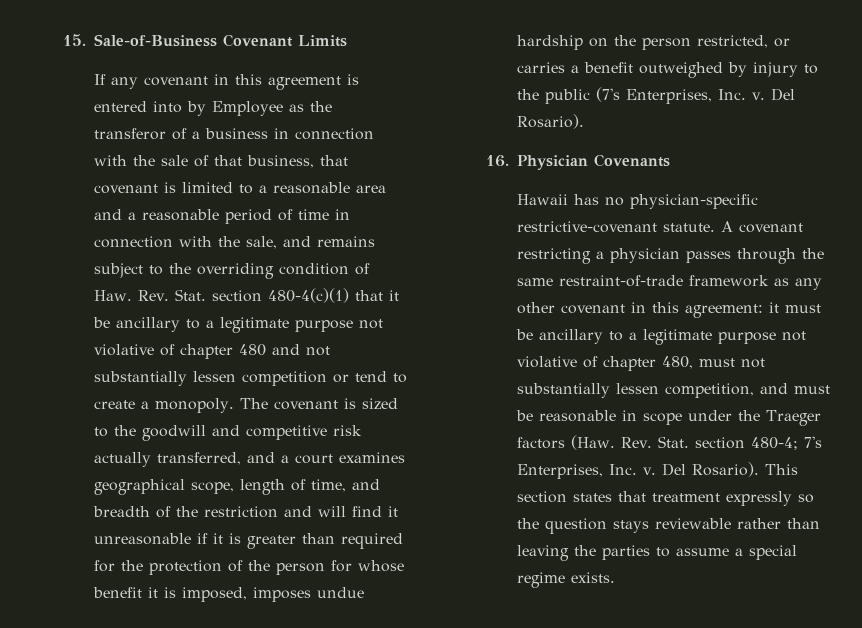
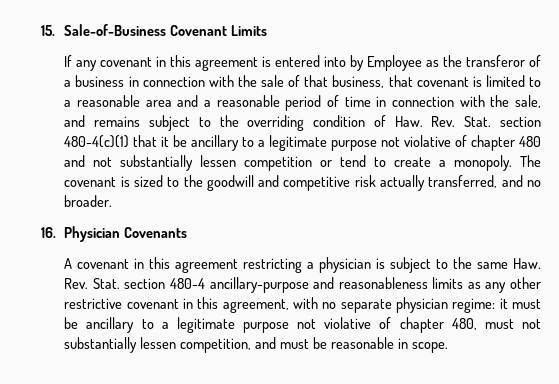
[280,452,405,464] [93,479,380,495] [92,506,398,518] [93,533,403,549] [93,560,404,575] [92,587,364,602] [516,35,790,50] [516,62,818,78] [516,87,795,104] [516,114,584,129] [485,154,670,170] [516,194,758,209] [516,221,803,233] [516,248,824,264] [516,275,769,287] a court examines geographical scope, length of time, and breadth of the restriction and will find it unreasonable if it is greater than required for the protection of the person for whose benefit it is imposed, imposes undue hardship on the person restricted, or carries a benefit outweighed by injury to the public (7's Enterprises, Inc. v. Del Rosario). // 16. Physician Covenants // Hawaii has no physician-specific restrictive-covenant statute. A covenant restricting a physician passes through the same restraint-of-trade framework -> [526,180,541,187] [64,195,113,207] [41,226,188,242] [64,257,542,273] [64,277,464,293] no broader. // 16. Physician Covenants // A covenant in this agreement restricting a physician is subject to the same Haw. Rev. Stat. section 480-4 ancillary-purpose and reasonableness limits
[560,302,763,318] covenant in this agreement: -> [64,297,496,313] restrictive covenant in this agreement, with no separate physician regime:
[642,410,821,426] [516,435,822,450] [516,462,798,479] [516,491,814,506] [516,518,820,534] [516,545,797,561] [516,572,615,588] scope under the Traeger factors (Haw. Rev. Stat. section 480-4; 7's Enterprises, Inc. v. Del Rosario). This section states that treatment expressly so the question stays reviewable rather than leaving the parties to assume a special regime exists. -> [411,342,448,353] scope.

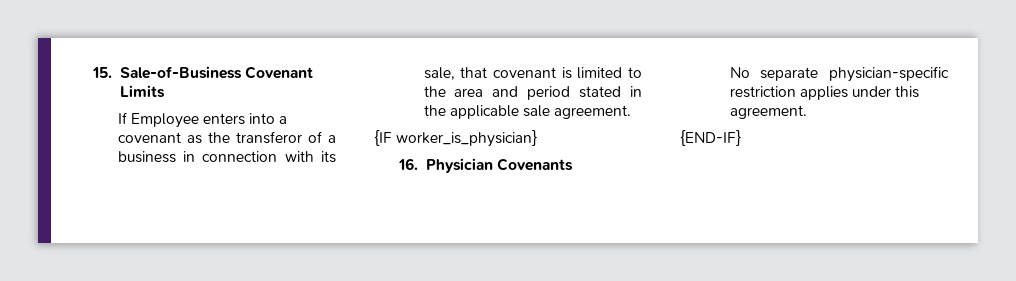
[76,55,423,71] any covenant in this agreement is entered into by Employee -> [130,113,288,128] [117,132,181,143] Employee enters into a covenant
[237,75,385,88] the sale of that business, -> [320,151,336,163] [423,67,455,80] its sale,
[64,95,542,111] [64,115,541,131] [64,135,542,151] [64,155,541,171] [64,175,541,191] [64,195,113,207] [41,226,188,242] [64,257,542,273] [64,277,542,293] [64,297,541,313] [64,317,542,333] [64,337,448,353] a reasonable area and a reasonable period of time in connection with the sale, and remains subject to the overriding condition of Haw. Rev. Stat. section 480-4(c)(1) that it be ancillary to a legitimate purpose not violative of chapter 480 and not substantially lessen competition or tend to create a monopoly. The covenant is sized to the goodwill and competitive risk actually transferred, and no broader. // 16. Physician Covenants // A covenant in this agreement restricting a physician is subject to the same Haw. Rev. Stat. section 480-4 ancillary-purpose and reasonableness limits as any other restrictive covenant in this agreement, with no separate physician regime: it must be ancillary to a legitimate purpose not violative of chapter 480, must not substantially lessen competition, and must be reasonable in scope. -> [423,86,642,100] [423,105,632,119] [374,130,538,147] [397,158,573,173] [729,66,949,82] [729,86,920,100] [729,105,807,119] [680,130,741,146] the area and period stated in the applicable sale agreement. // {IF worker_is_physician} // 16. Physician Covenants // No separate physician-specific restriction applies under this agreement. // {END-IF}

